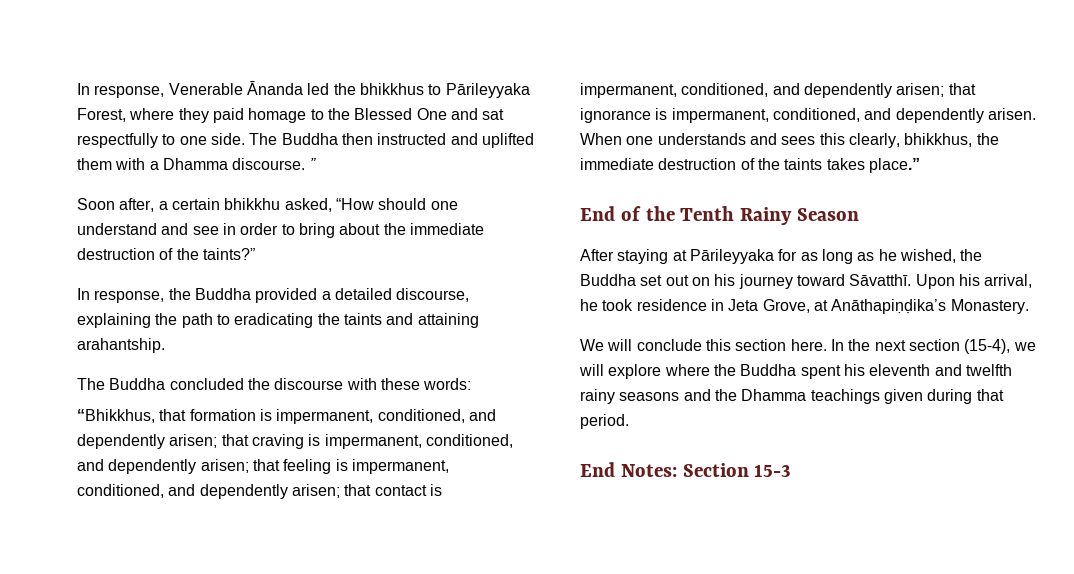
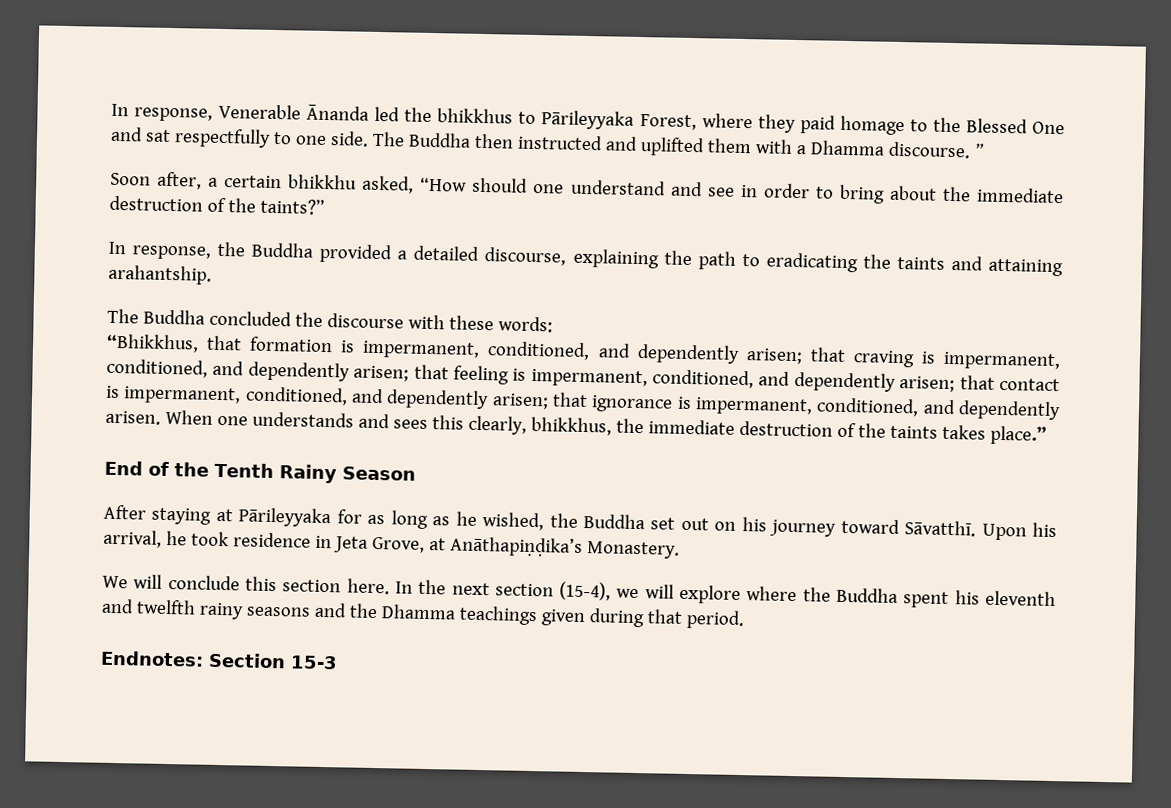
[580,462,677,477] End Notes: -> [100,650,204,667] Endnotes:

